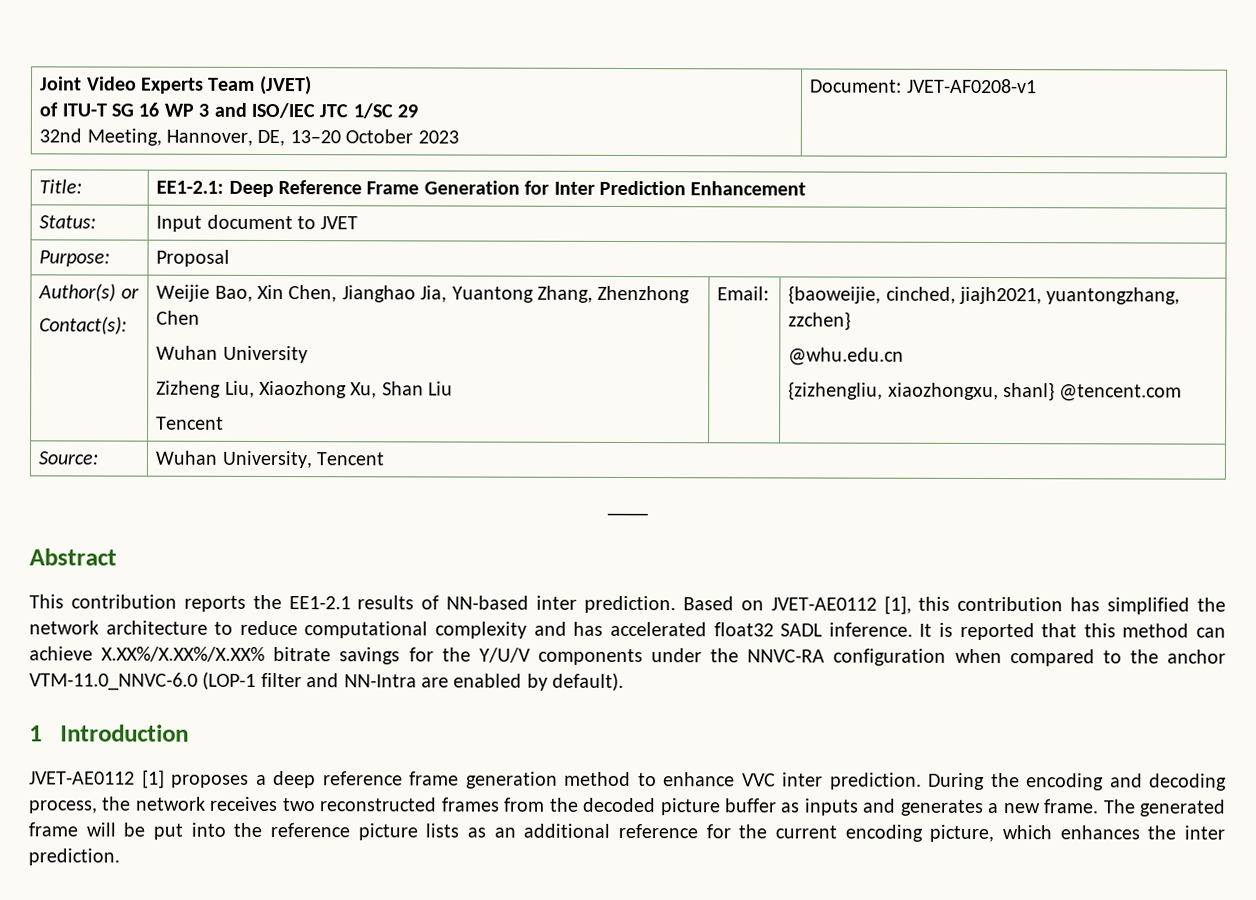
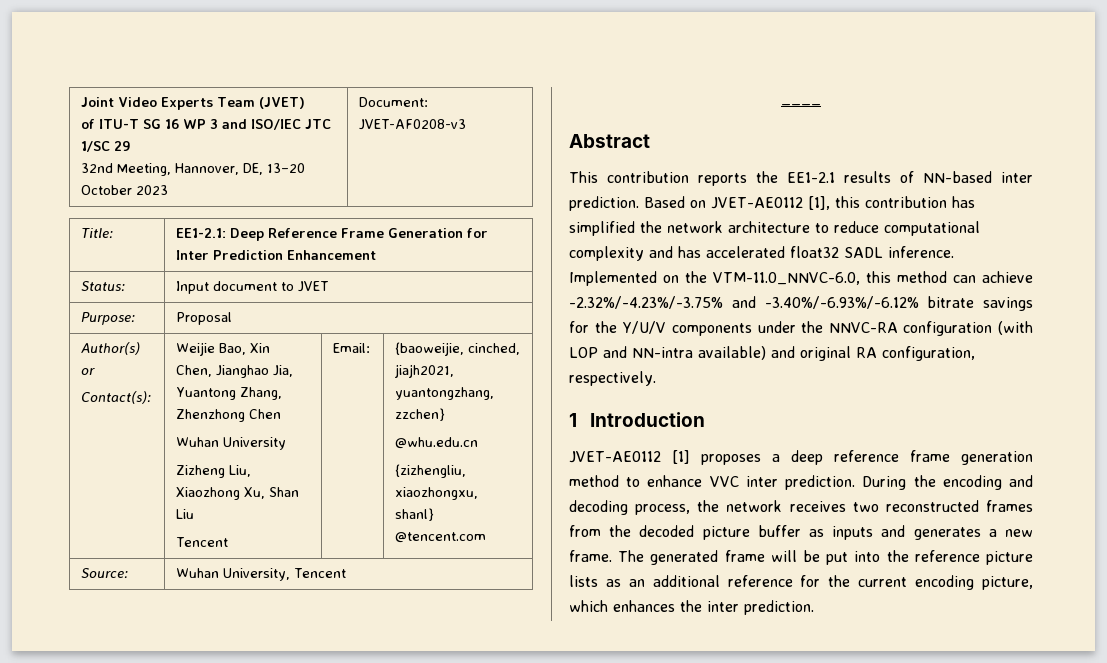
[905,78,1037,94] JVET-AF0208-v1 -> [359,119,467,130] JVET-AF0208-v3
[919,622,1078,641] It is reported that -> [569,271,860,286] Implemented on the VTM-11.0_NNVC-6.0,
[101,646,266,662] X.XX%/X.XX%/X.XX% -> [569,296,919,309] -2.32%/-4.23%/-3.75% and -3.40%/-6.93%/-6.12%
[954,648,1226,667] [29,671,625,691] when compared to the anchor VTM-11.0_NNVC-6.0 (LOP-1 filter and NN-Intra are enabled by default). -> [998,321,1033,335] [569,346,975,361] [569,371,656,386] (with LOP and NN-intra available) and original RA configuration, respectively.

